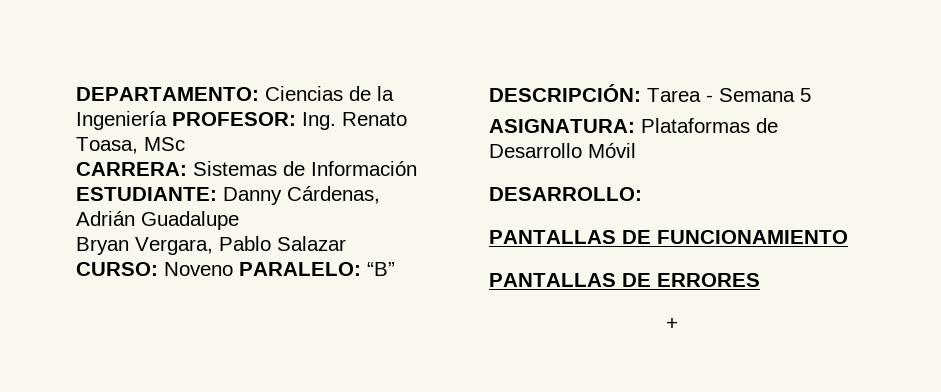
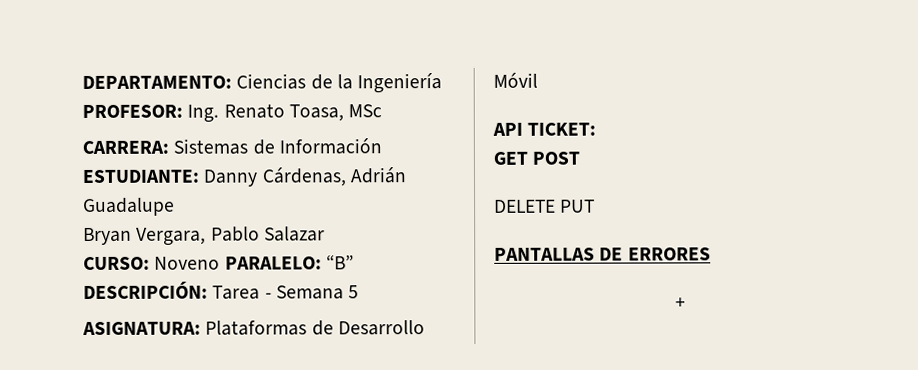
[489,187,642,201] [489,230,848,244] DESARROLLO: // PANTALLAS DE FUNCIONAMIENTO -> [492,122,597,136] [493,151,581,165] [494,199,596,213] API TICKET: // GET POST // DELETE PUT

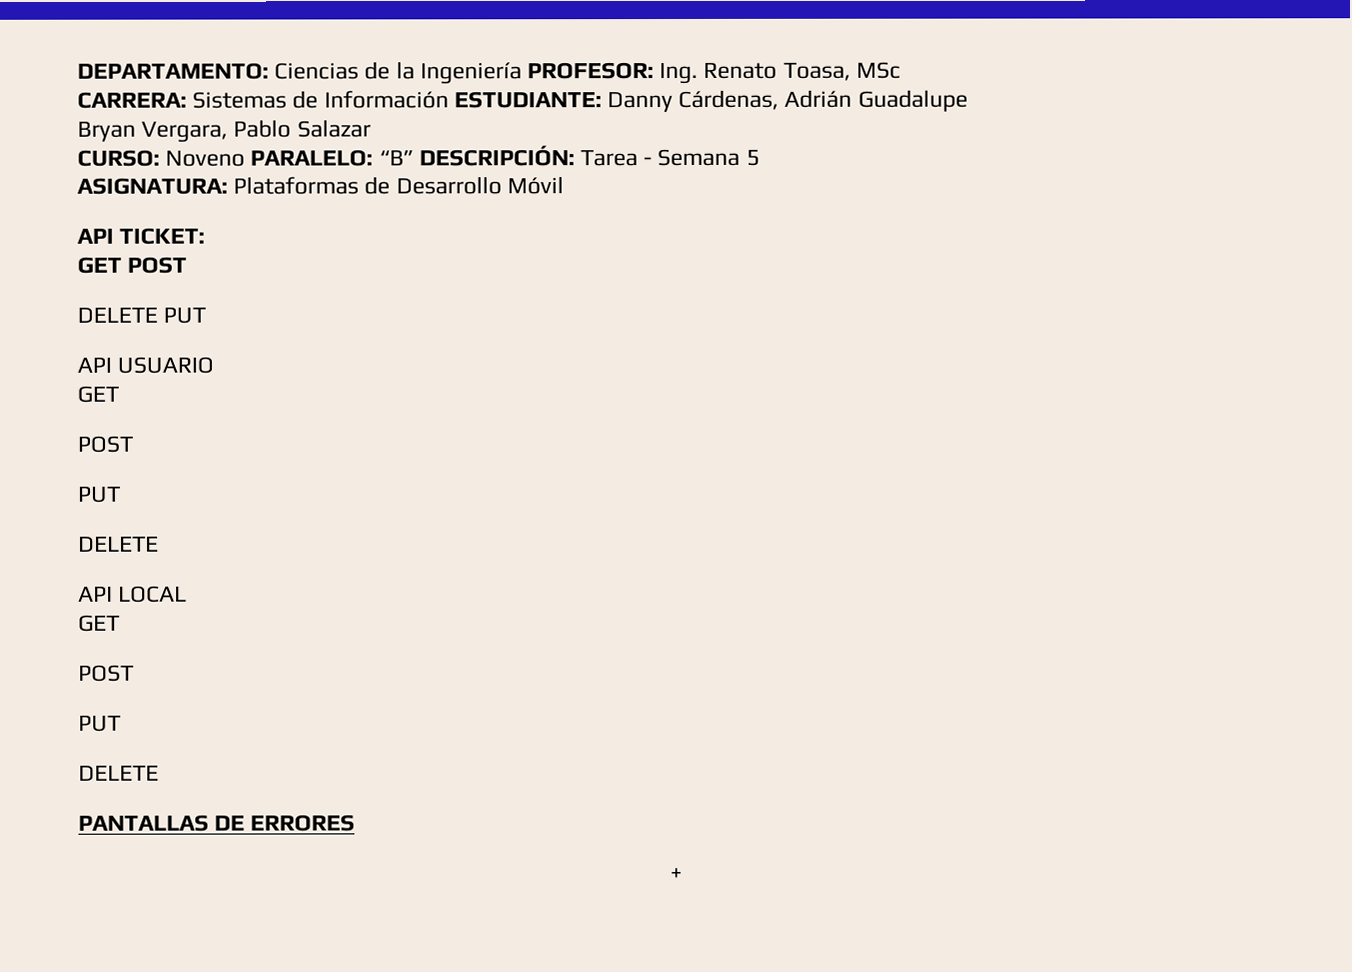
(596, 206) none -> [77,356,215,374] [77,385,119,403] [77,435,133,453] [78,486,121,503] [78,536,159,552] [78,585,188,603] [78,614,120,632] [78,664,134,682] [78,715,121,732] [78,765,159,781] // API USUARIO // GET // POST // PUT // DELETE // API LOCAL // GET // POST // PUT // DELETE

